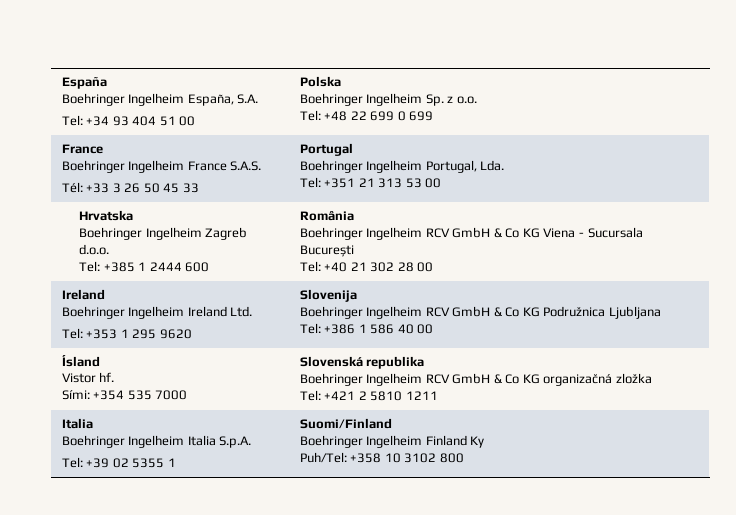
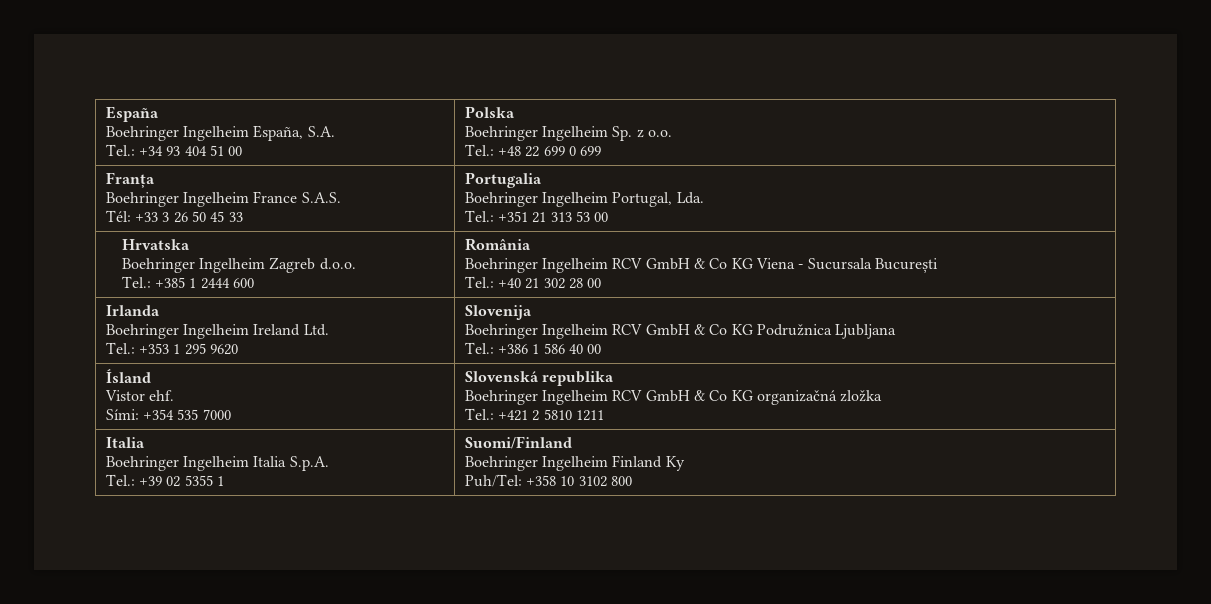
[61,115,83,126] Tel: -> [105,144,135,156] Tel.:
[299,110,321,121] Tel: -> [464,144,494,156] Tel.:
[61,144,103,154] France -> [105,172,155,188] Franța
[299,143,353,156] Portugal -> [464,172,542,188] Portugalia
[299,177,321,188] Tel: -> [464,210,494,222] Tel.:
[79,261,101,272] Tel: -> [121,276,151,288] Tel.:
[299,261,321,272] Tel: -> [464,276,494,288] Tel.:
[61,289,105,300] Ireland -> [105,305,160,316] Irlanda
[61,328,83,339] Tel: -> [105,342,135,354] Tel.:
[299,323,321,334] Tel: -> [464,342,494,354] Tel.:
[99,372,115,382] hf. -> [148,390,174,401] ehf.
[299,390,321,401] Tel: -> [464,408,494,420] Tel.:
[61,457,83,468] Tel: -> [105,474,135,486] Tel.:

